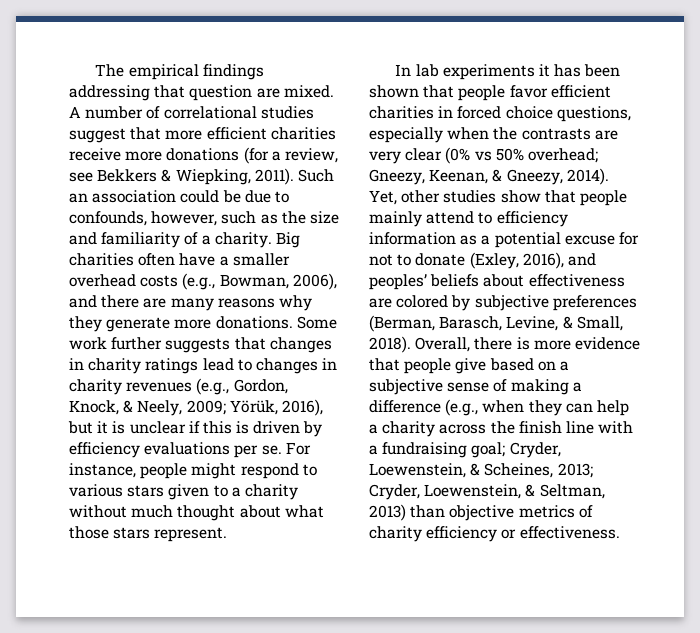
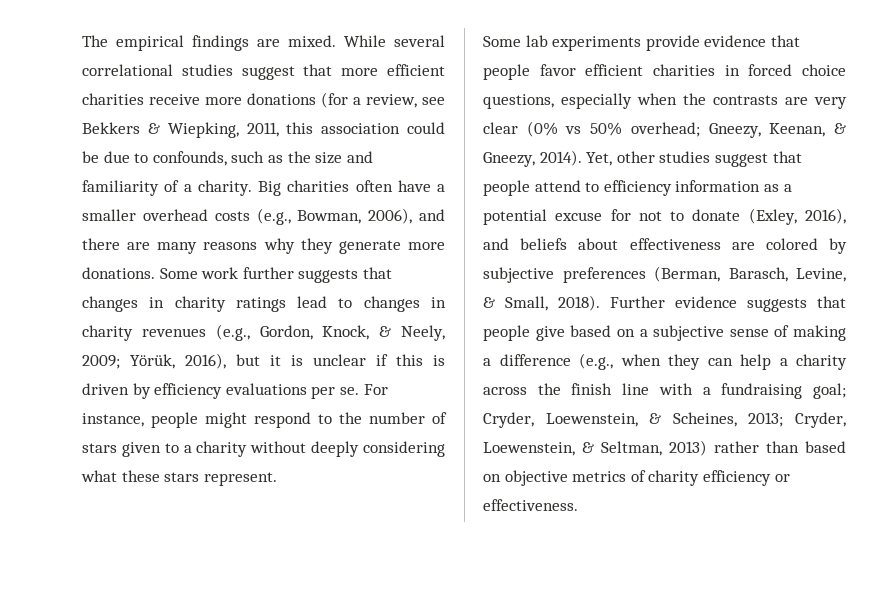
[69,85,334,101] [69,106,161,119] addressing that question are mixed. A number of -> [257,35,445,47] are mixed. While several
[254,168,334,185] [69,193,88,203] 2011). Such an -> [246,122,314,137] 2011, this
[151,211,218,226] however, -> (227, 158) none
[69,484,123,497] various -> [339,412,447,424] the number of
[131,505,324,521] [69,526,109,539] much thought about what those -> [311,441,445,457] [81,470,160,482] deeply considering what these
[395,64,412,76] In -> [483,36,521,47] Some
[538,64,621,77] [369,85,419,98] it has been shown -> [645,35,767,51] provide evidence
[500,190,627,206] [369,211,422,227] show that people mainly -> [714,151,802,167] [483,180,530,196] suggest that people
[369,274,427,290] peoples’ -> (509, 244) none
[415,337,640,352] Overall, there is more evidence -> [610,296,807,312] Further evidence suggests
[410,505,446,518] than -> [714,441,846,453] [483,474,501,482] rather than based on

